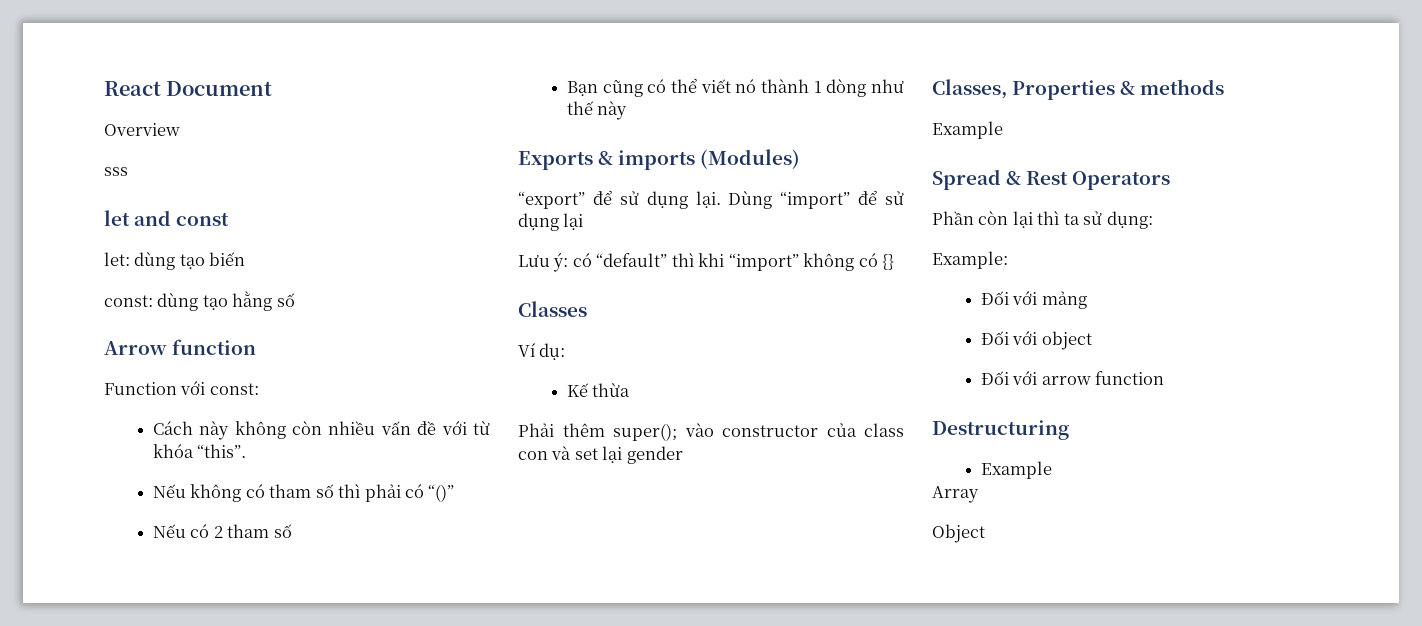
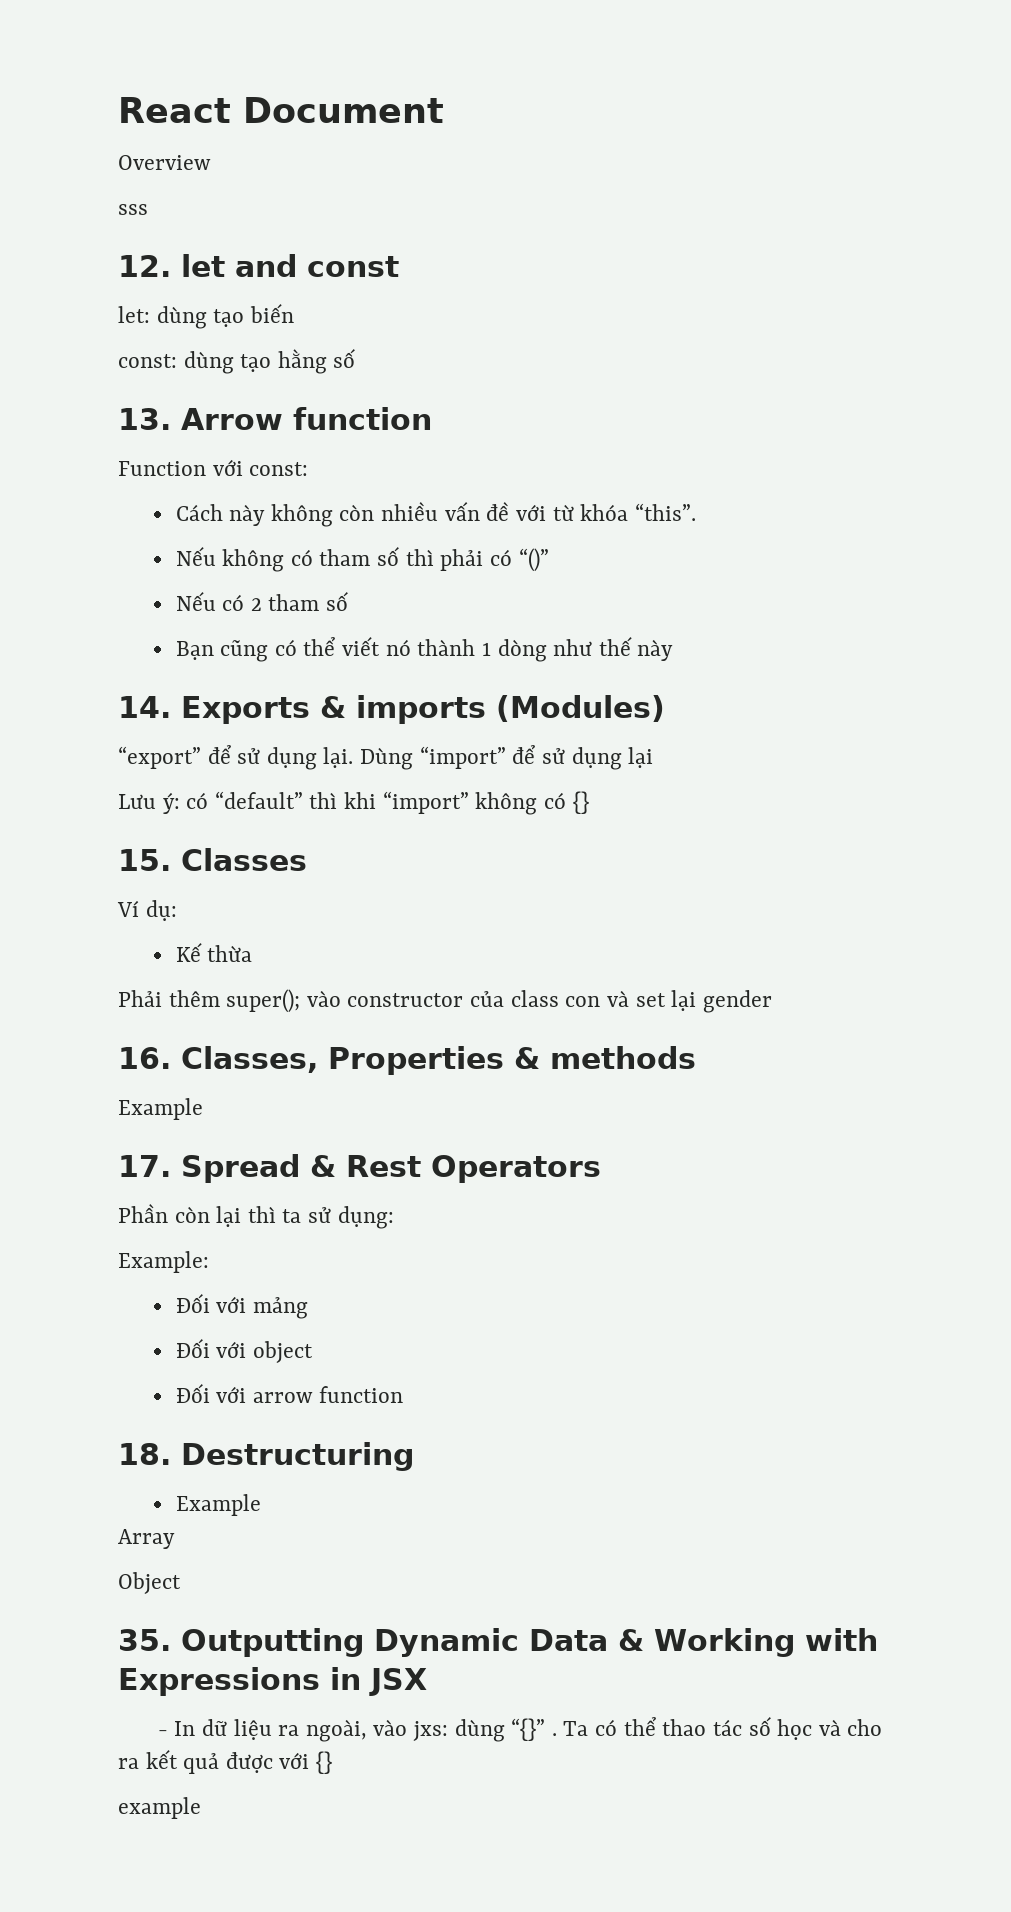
(128, 171) none -> [118,255,171,277] 12.
(295, 300) none -> [118,408,171,430] 13.
(628, 110) none -> [118,696,171,718] 14.
(895, 262) none -> [118,849,171,871] 15.
(683, 455) none -> [118,1047,171,1069] 16.
(1003, 130) none -> [118,1155,171,1177] 17.
(1165, 378) none -> [118,1443,171,1465] 18.
(985, 533) none -> [118,1628,878,1657] [118,1667,427,1696] [157,1717,883,1742] [118,1750,333,1774] [118,1797,201,1819] // 35. Outputting Dynamic Data & Working with Expressions in JSX // - In dữ liệu ra ngoài, vào jxs: dùng “{}” . Ta có thể thao tác số học và cho ra kết quả được với {} // example

